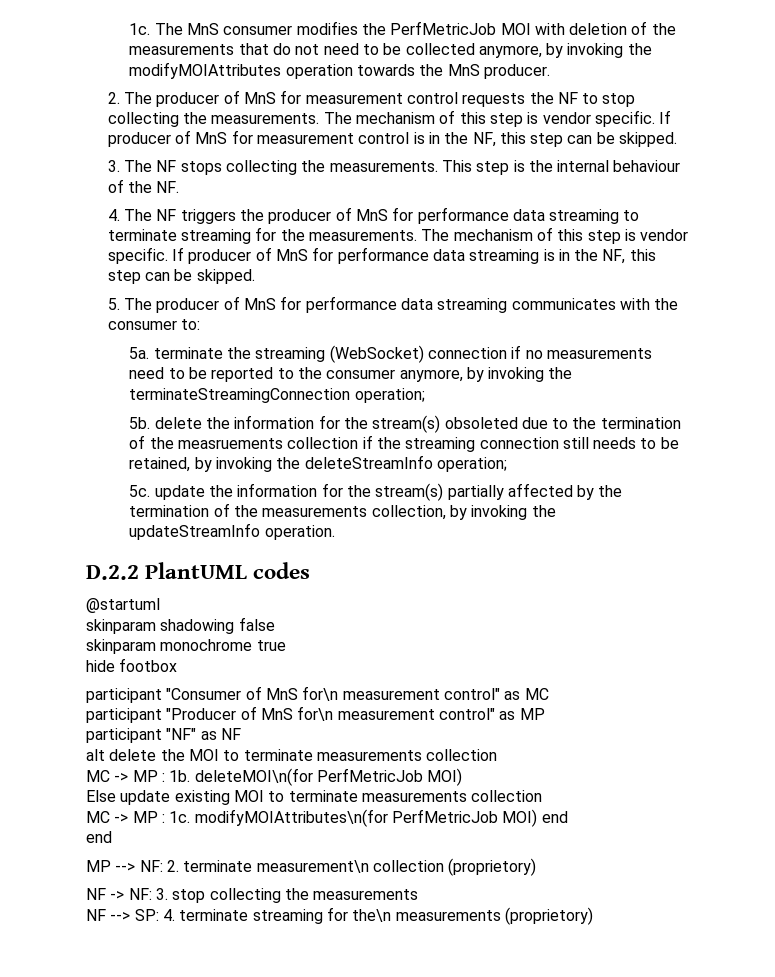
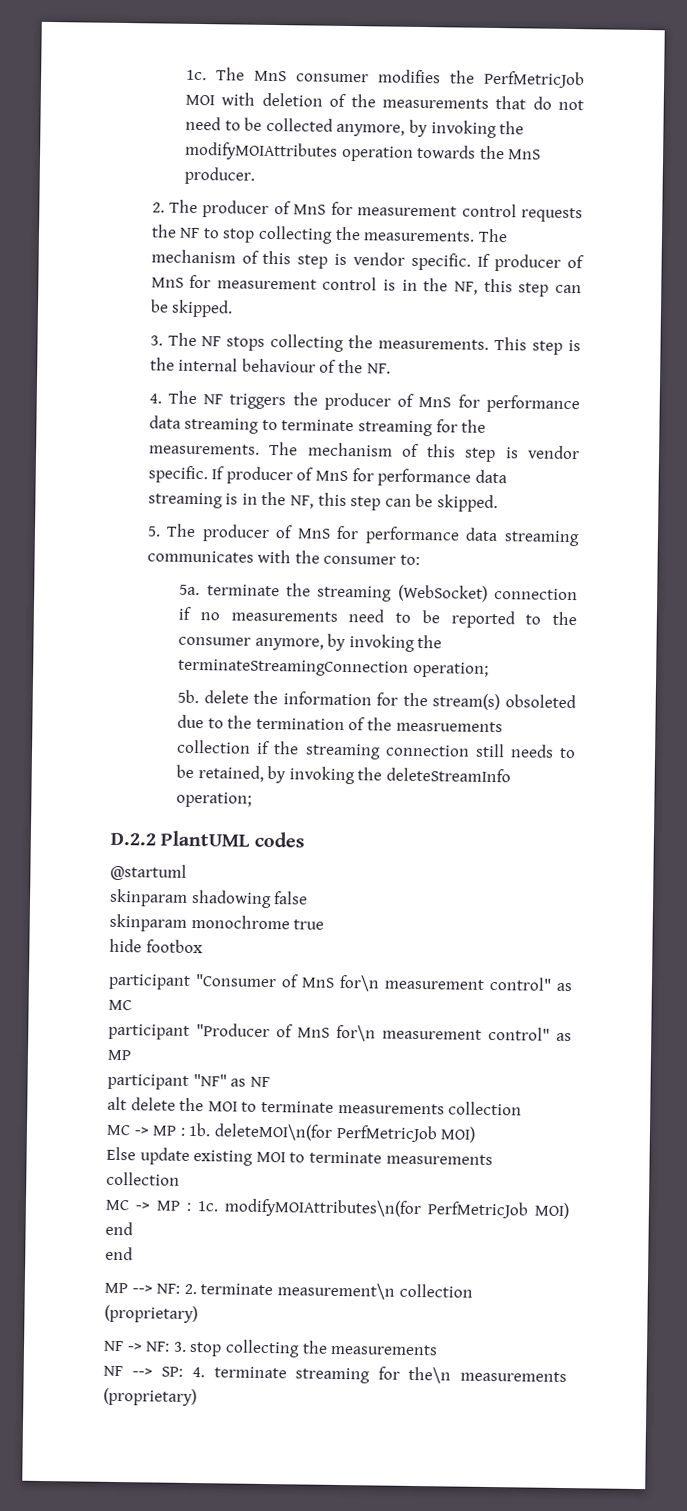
[129,483,623,501] [129,503,556,520] [129,523,335,540] // 5c. update the information for the stream(s) partially affected by the termination of the measurements collection, by invoking the updateStreamInfo operation. -> (253, 799) none
[448,858,537,876] (proprietory) -> [104,1304,198,1324] (proprietary)
[504,907,593,925] (proprietory) -> [103,1387,197,1407] (proprietary)

